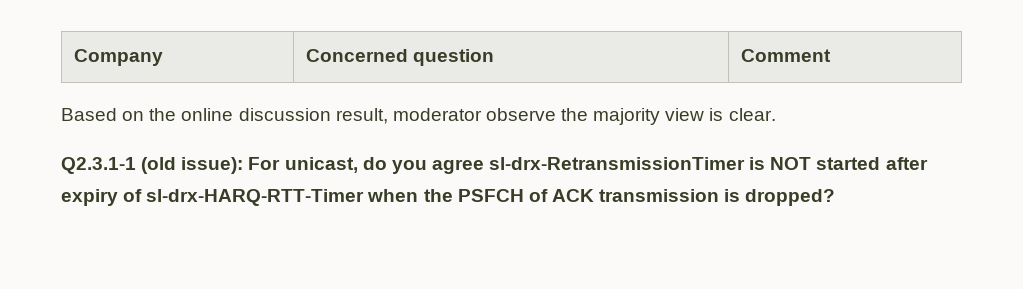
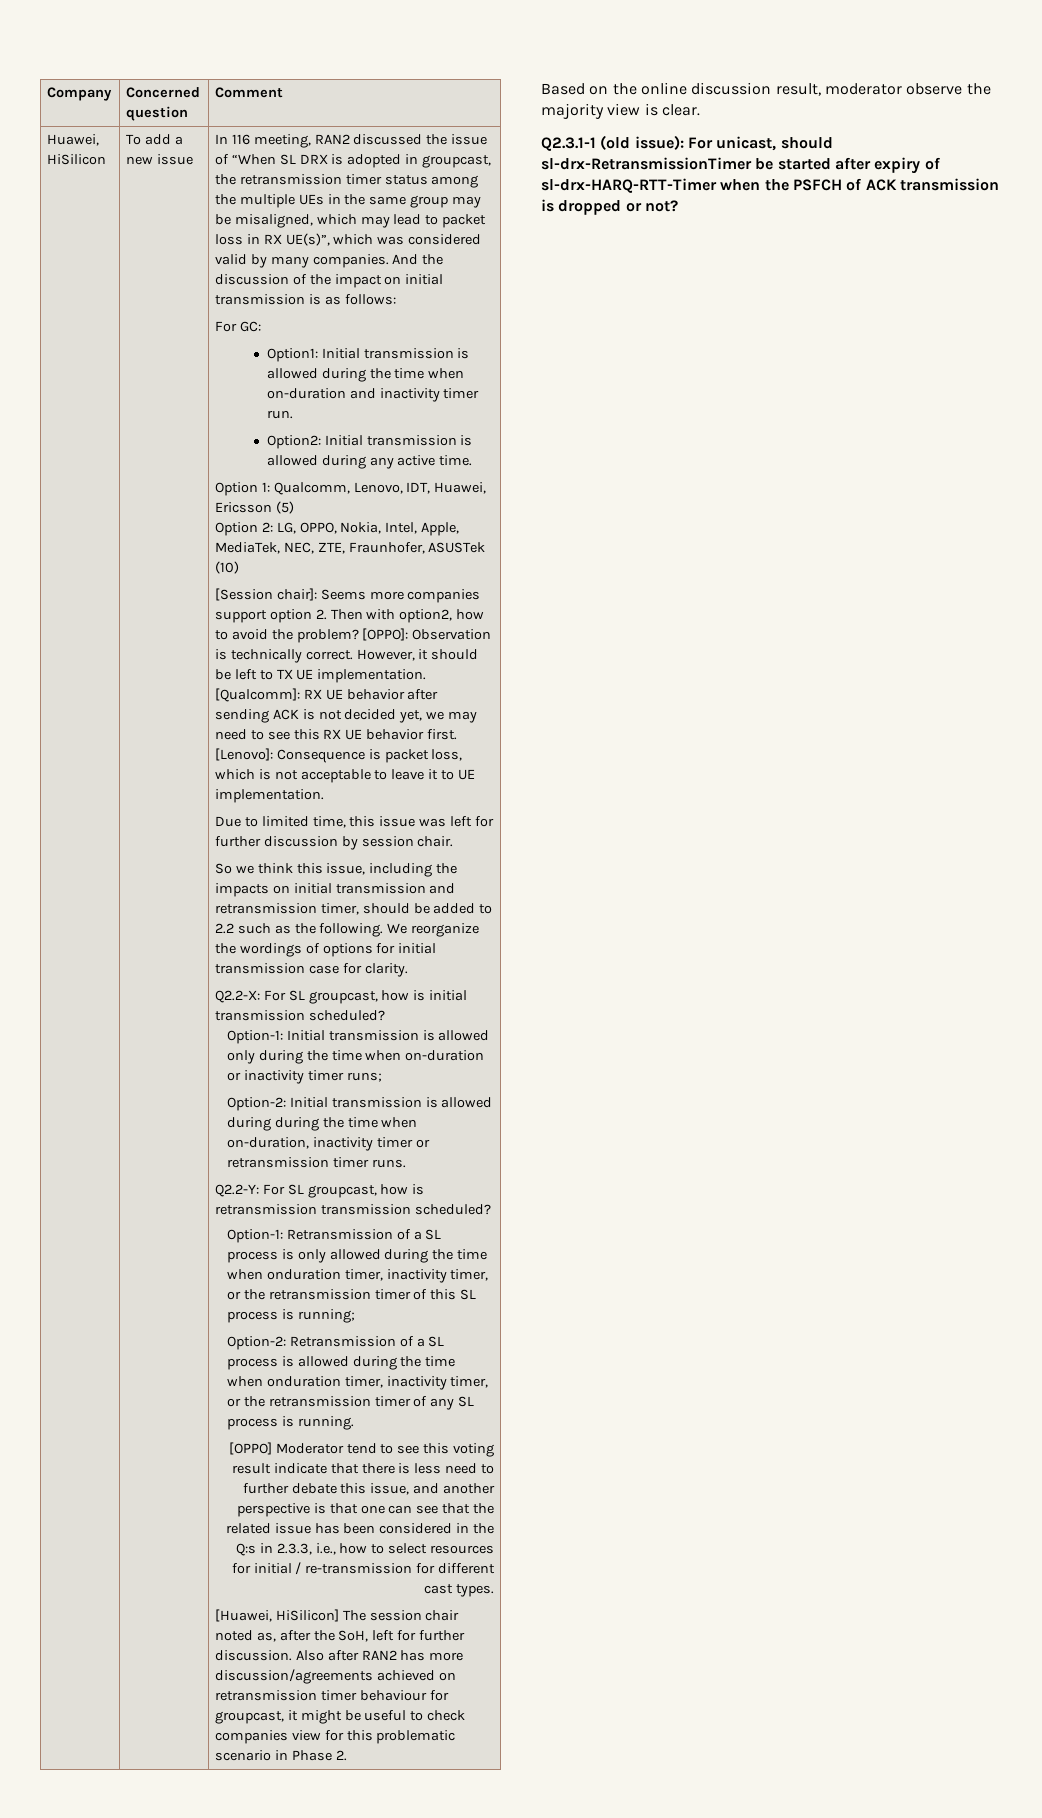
(831, 55) none -> [46,134,99,146] [46,154,106,165] [125,134,183,145] [125,154,193,165] [214,134,488,148] [214,154,492,168] [214,174,479,188] [214,194,482,208] [214,214,487,228] [214,233,482,246] [214,254,444,268] [214,274,444,288] [214,294,396,305] [214,321,261,332] [266,348,470,362] [266,368,465,382] [266,388,480,402] [266,410,293,419] [266,435,473,449] [266,455,473,469] [214,482,487,496] [214,501,294,514] [214,522,460,536] [214,542,486,554] [214,561,239,574] [214,588,481,603] [214,609,485,623] [214,628,492,643] [214,649,479,663] [214,669,427,683] [214,688,439,702] [214,709,478,723] [214,729,458,740] [214,748,463,763] [214,769,476,783] [214,789,324,803] [214,816,495,828] [214,836,454,850] [214,863,458,877] [214,883,456,897] [214,903,493,915] [214,923,480,937] [214,943,437,957] [214,963,408,977] [214,990,468,1004] [214,1010,385,1021] [226,1030,490,1044] [226,1050,485,1064] [226,1070,382,1084] [226,1097,493,1111] [226,1117,418,1131] [226,1137,430,1151] [226,1157,406,1168] [214,1184,425,1198] [214,1204,491,1215] [226,1229,442,1243] [226,1249,488,1263] [226,1269,489,1283] [226,1289,477,1300] [226,1309,355,1323] [226,1336,445,1350] [226,1356,456,1370] [226,1376,489,1390] [226,1396,475,1410] [226,1416,354,1430] [228,1442,495,1457] [231,1463,495,1474] [242,1483,496,1495] [236,1503,495,1517] [225,1523,495,1534] [235,1543,495,1556] [231,1562,496,1575] [424,1584,495,1597] [214,1609,460,1622] [214,1630,466,1642] [214,1650,464,1661] [214,1669,456,1684] [214,1690,449,1701] [214,1710,466,1724] [214,1730,456,1744] [214,1750,347,1761] // Huawei, HiSilicon | To add a new issue | In 116 meeting, RAN2 discussed the issue of “When SL DRX is adopted in groupcast, the retransmission timer status among the multiple UEs in the same group may be misaligned, which may lead to packet loss in RX UE(s)”, which was considered valid by many companies. And the discussion of the impact on initial transmission is as follows: // For GC: // Option1: Initial transmission is allowed during the time when on-duration and inactivity timer run. // Option2: Initial transmission is allowed during any active time. // Option 1: Qualcomm, Lenovo, IDT, Huawei, Ericsson (5) // Option 2: LG, OPPO, Nokia, Intel, Apple, MediaTek, NEC, ZTE, Fraunhofer, ASUSTek (10) // [Session chair]: Seems more companies support option 2. Then with option2, how to avoid the problem? [OPPO]: Observation is technically correct. However, it should be left to TX UE implementation. [Qualcomm]: RX UE behavior after sending ACK is not decided yet, we may need to see this RX UE behavior first. [Lenovo]: Consequence is packet loss, which is not acceptable to leave it to UE implementation. // Due to limited time, this issue was left for further discussion by session chair. // So we think this issue, including the impacts on initial transmission and retransmission timer, should be added to 2.2 such as the following. We reorganize the wordings of options for initial transmission case for clarity. // Q2.2-X: For SL groupcast, how is initial transmission scheduled? // Option-1: Initial transmission is allowed only during the time when on-duration or inactivity timer runs; // Option-2: Initial transmission is allowed during during the time when on-duration, inactivity timer or retransmission timer runs. // Q2.2-Y: For SL groupcast, how is retransmission transmission scheduled? // Option-1: Retransmission of a SL process is only allowed during the time when onduration timer, inactivity timer, or the retransmission timer of this SL process is running; // Option-2: Retransmission of a SL process is allowed during the time when onduration timer, inactivity timer, or the retransmission timer of any SL process is running. // [OPPO] Moderator tend to see this voting result indicate that there is less need to further debate this issue, and another perspective is that one can see that the related issue has been considered in the Q:s in 2.3.3, i.e., how to select resources for initial / re-transmission for different cast types. // [Huawei, HiSilicon] The session chair noted as, after the SoH, left for further discussion. Also after RAN2 has more discussion/agreements achieved on retransmission timer behaviour for groupcast, it might be useful to check companies view for this problematic scenario in Phase 2.
[362,157,812,174] do you agree sl-drx-RetransmissionTimer is NOT -> [780,137,833,149] [541,157,774,170] should sl-drx-RetransmissionTimer be
[745,189,836,206] dropped? -> [558,200,678,215] dropped or not?

